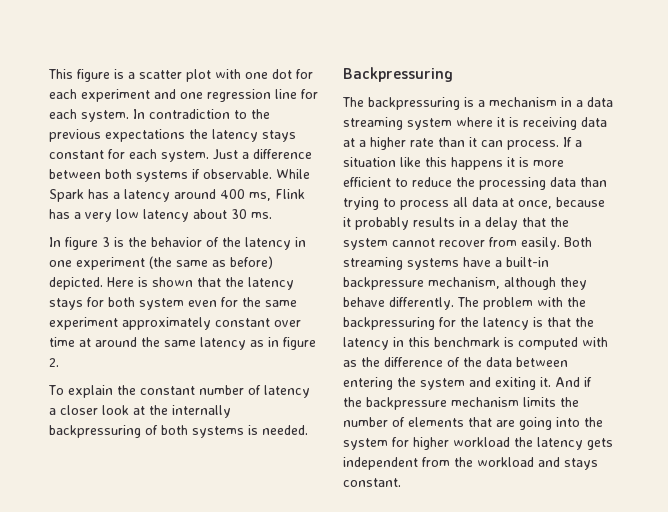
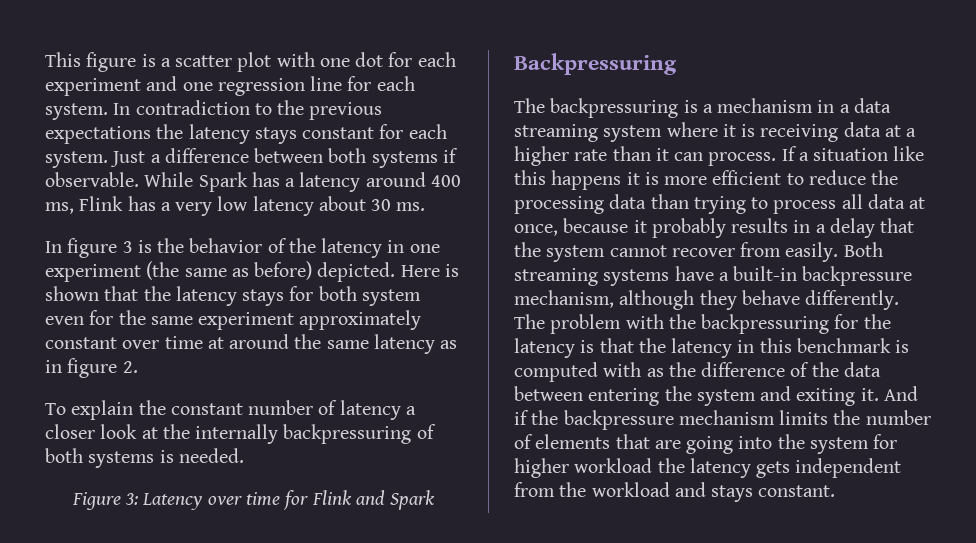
(308, 430) none -> [71,490,436,510] // Figure 3: Latency over time for Flink and Spark

